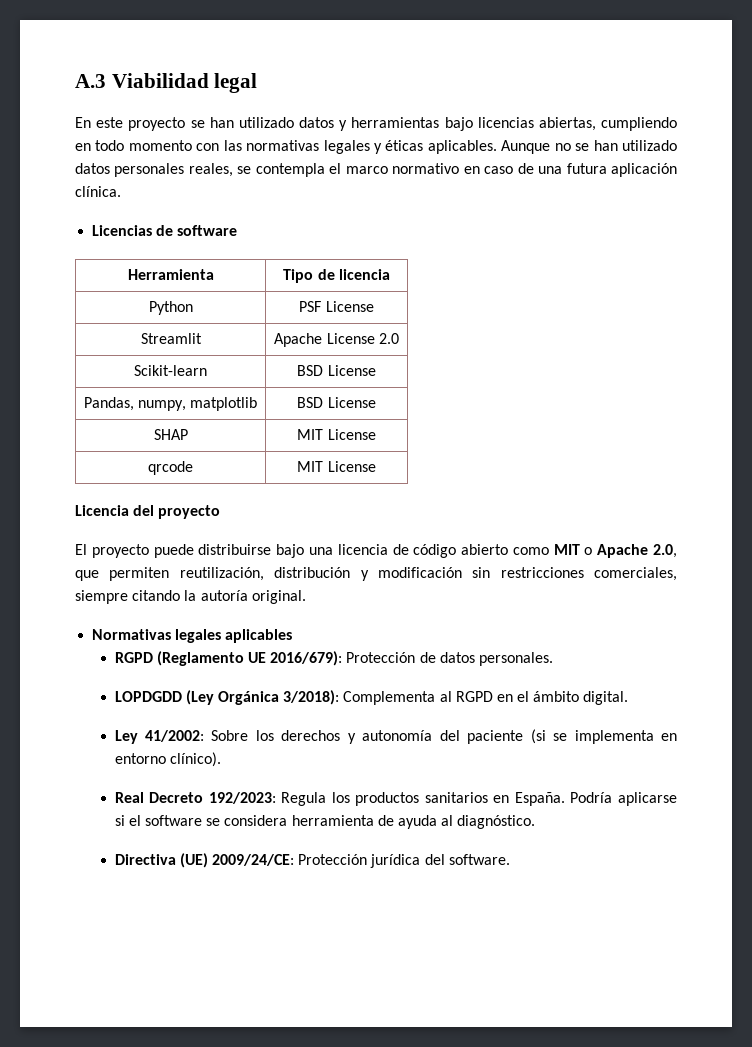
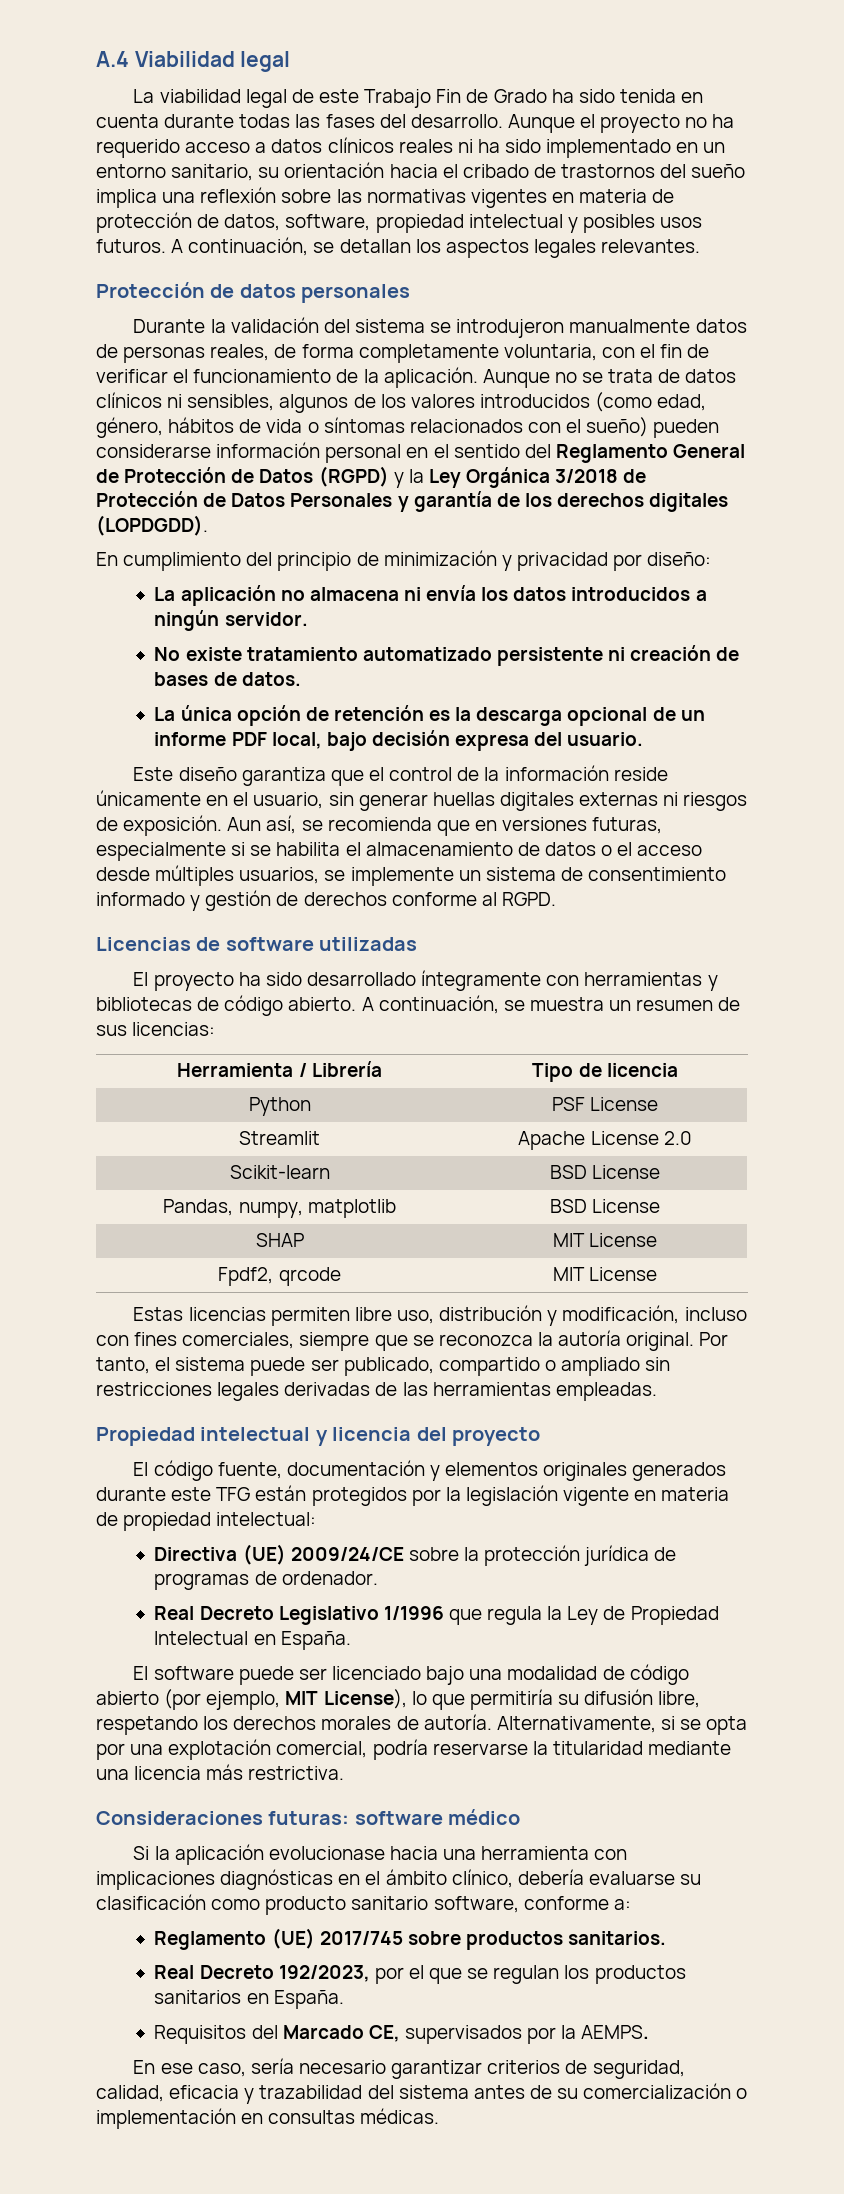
[75,74,106,88] A.3 -> [96,51,129,67] A.4
[75,117,678,131] [75,140,678,154] [75,163,677,177] [75,186,121,197] [92,225,238,236] En este proyecto se han utilizado datos y herramientas bajo licencias abiertas, cumpliendo en todo momento con las normativas legales y éticas aplicables. Aunque no se han utilizado datos personales reales, se contempla el marco normativo en caso de una futura aplicación clínica. // Licencias de software -> [133,89,704,108] [96,114,735,133] [96,137,726,158] [96,162,746,181] [96,187,675,208] [96,212,703,233] [96,237,701,258] [96,282,411,303] [133,317,747,338] [96,344,710,363] [96,367,737,388] [96,392,707,413] [96,417,720,438] [96,442,746,463] [96,466,647,488] [96,491,729,512] [96,515,208,536] [96,550,712,571] [154,585,707,606] [154,610,308,631] [154,645,740,666] [154,672,301,686] [154,705,705,726] [154,730,644,751] [133,765,668,786] [96,790,748,811] [96,815,663,836] [96,842,703,861] [96,865,727,886] [96,890,556,911] [96,937,418,951] [133,970,718,991] [96,995,741,1016] [96,1022,216,1036] La viabilidad legal de este Trabajo Fin de Grado ha sido tenida en cuenta durante todas las fases del desarrollo. Aunque el proyecto no ha requerido acceso a datos clínicos reales ni ha sido implementado en un entorno sanitario, su orientación hacia el cribado de trastornos del sueño implica una reflexión sobre las normativas vigentes en materia de protección de datos, software, propiedad intelectual y posibles usos futuros. A continuación, se detallan los aspectos legales relevantes. // Protección de datos personales // Durante la validación del sistema se introdujeron manualmente datos de personas reales, de forma completamente voluntaria, con el fin de verificar el funcionamiento de la aplicación. Aunque no se trata de datos clínicos ni sensibles, algunos de los valores introducidos (como edad, género, hábitos de vida o síntomas relacionados con el sueño) pueden considerarse información personal en el sentido del Reglamento General de Protección de Datos (RGPD) y la Ley Orgánica 3/2018 de Protección de Datos Personales y garantía de los derechos digitales (LOPDGDD). // En cumplimiento del principio de minimización y privacidad por diseño: // La aplicación no almacena ni envía los datos introducidos a ningún servidor. // No existe tratamiento automatizado persistente ni creación de bases de datos. // La única opción de retención es la descarga opcional de un informe PDF local, bajo decisión expresa del usuario. // Este diseño garantiza que el control de la información reside únicamente en el usuario, sin generar huellas digitales externas ni riesgos de exposición. Aun así, se recomienda que en versiones futuras, especialmente si se habilita el almacenamiento de datos o el acceso desde múltiples usuarios, se implemente un sistema de consentimiento informado y gestión de derechos conforme al RGPD. // Licencias de software utilizadas // El proyecto ha sido desarrollado íntegramente con herramientas y bibliotecas de código abierto. A continuación, se muestra un resumen de sus licencias:
(214, 274) none -> [298,1061,382,1077] / Librería
(376, 434) none -> [218,1267,274,1286] Fpdf2,
[75,505,221,519] [75,544,272,558] Licencia del proyecto // El proyecto puede distribuirse -> [133,1305,747,1326] [96,1330,729,1351] [96,1357,671,1376] [96,1382,657,1401] [96,1427,540,1446] [133,1460,727,1481] [96,1485,730,1506] [96,1512,317,1531] [154,1544,677,1566] [154,1571,378,1590] [154,1606,719,1625] [154,1631,351,1650] [133,1666,422,1685] Estas licencias permiten libre uso, distribución y modificación, incluso con fines comerciales, siempre que se reconozca la autoría original. Por tanto, el sistema puede ser publicado, compartido o ampliado sin restricciones legales derivadas de las herramientas empleadas. // Propiedad intelectual y licencia del proyecto // El código fuente, documentación y elementos originales generados durante este TFG están protegidos por la legislación vigente en materia de propiedad intelectual: // Directiva (UE) 2009/24/CE sobre la protección jurídica de programas de ordenador. // Real Decreto Legislativo 1/1996 que regula la Ley de Propiedad Intelectual en España. // El software puede ser licenciado
[337,544,388,555] licencia -> [507,1666,598,1680] modalidad
[512,544,677,558] [75,567,677,581] [75,590,306,604] [92,629,293,643] [114,651,553,666] [114,690,629,705] [114,729,677,744] [114,752,221,767] [114,792,327,806] como MIT o Apache 2.0, que permiten reutilización, distribución y modificación sin restricciones comerciales, siempre citando la autoría original. // Normativas legales aplicables // RGPD (Reglamento UE 2016/679): Protección de datos personales. // LOPDGDD (Ley Orgánica 3/2018): Complementa al RGPD en el ámbito digital. // Ley 41/2002: Sobre los derechos y autonomía del paciente (si se implementa en entorno clínico). // Real Decreto 192/2023: Regula -> [164,1689,701,1710] [96,1714,748,1735] [96,1739,732,1760] [96,1764,345,1780] [96,1809,521,1825] [133,1844,628,1865] [96,1869,702,1890] [96,1894,631,1915] [154,1928,667,1950] [154,1965,560,1984] (por ejemplo, MIT License), lo que permitiría su difusión libre, respetando los derechos morales de autoría. Alternativamente, si se opta por una explotación comercial, podría reservarse la titularidad mediante una licencia más restrictiva. // Consideraciones futuras: software médico // Si la aplicación evolucionase hacia una herramienta con implicaciones diagnósticas en el ámbito clínico, debería evaluarse su clasificación como producto sanitario software, conforme a: // Reglamento (UE) 2017/745 sobre productos sanitarios. // Real Decreto 192/2023, por el que se regulan
[570,792,677,806] [114,815,536,829] [114,853,510,868] Podría aplicarse si el software se considera herramienta de ayuda al diagnóstico. // Directiva (UE) 2009/24/CE: Protección jurídica del software. -> [154,2025,650,2044] [133,2058,685,2079] [96,2083,748,2104] [96,2108,440,2129] // Requisitos del Marcado CE, supervisados por la AEMPS. // En ese caso, sería necesario garantizar criterios de seguridad, calidad, eficacia y trazabilidad del sistema antes de su comercialización o implementación en consultas médicas.

